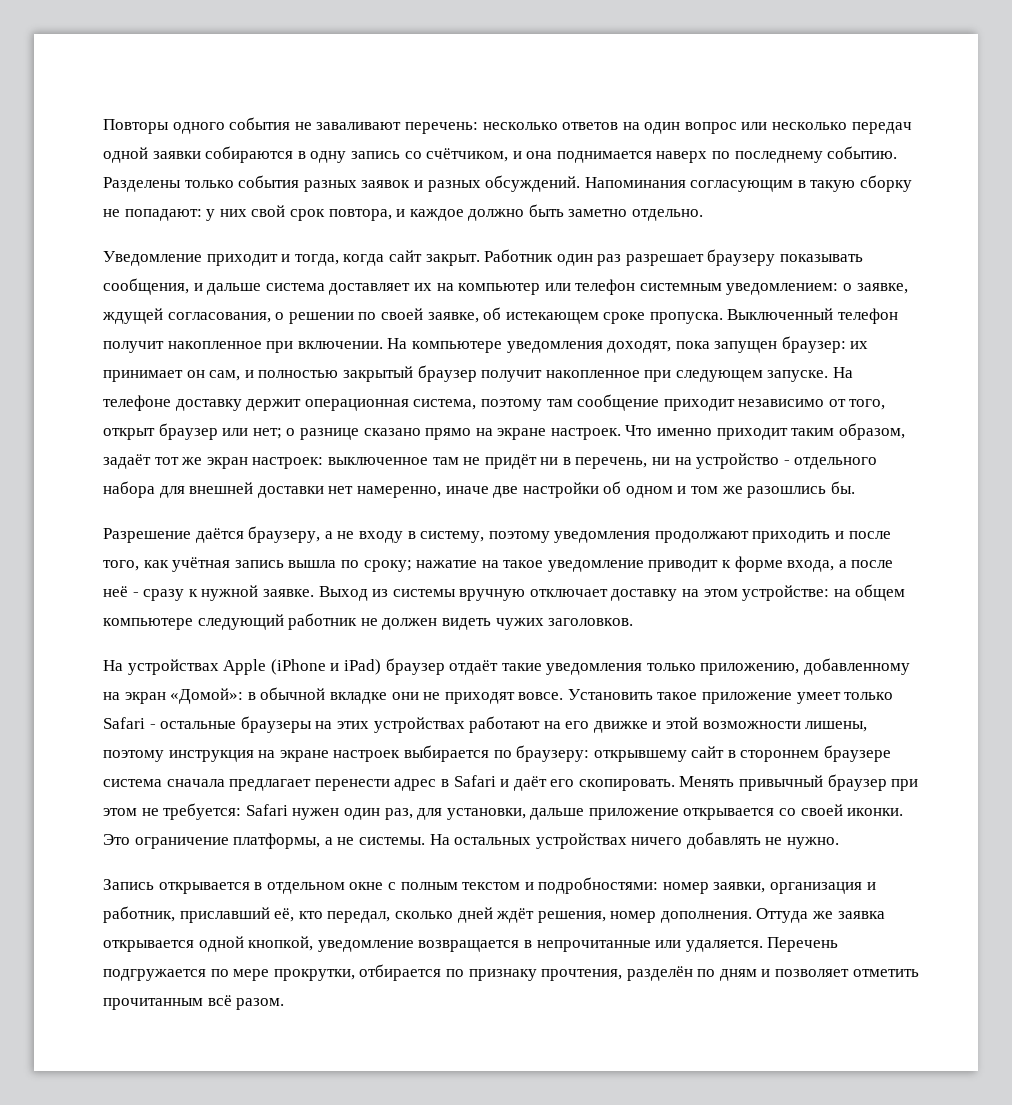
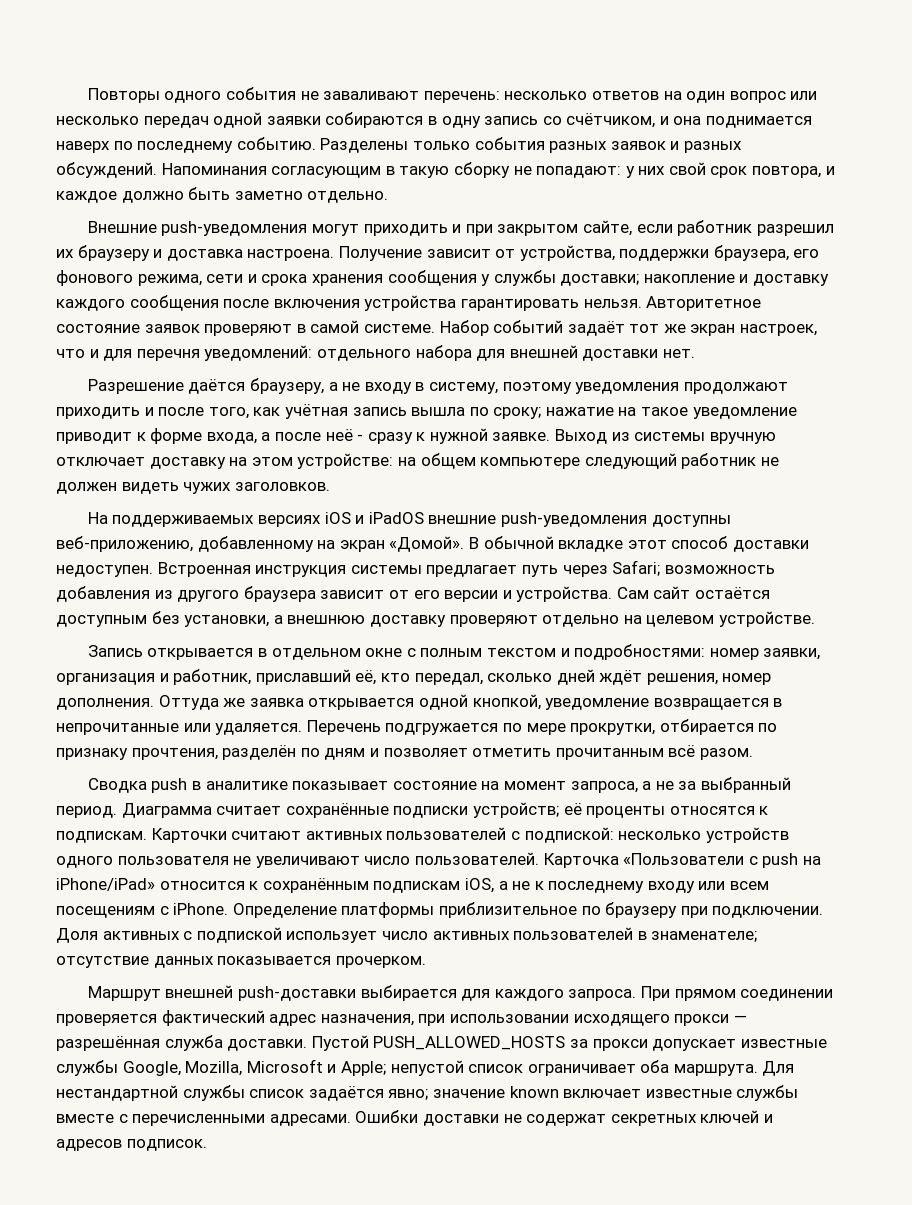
[103,249,864,266] [103,278,908,295] [102,307,899,324] [103,336,869,353] [103,365,854,382] [103,394,886,411] [103,423,905,440] [103,453,790,469] Уведомление приходит и тогда, когда сайт закрыт. Работник один раз разрешает браузеру показывать сообщения, и дальше система доставляет их на компьютер или телефон системным уведомлением: о заявке, ждущей согласования, о решении по своей заявке, об истекающем сроке пропуска. Выключенный телефон получит накопленное при включении. На компьютере уведомления доходят, пока запущен браузер: их принимает он сам, и полностью закрытый браузер получит накопленное при следующем запуске. На телефоне доставку держит операционная система, поэтому там сообщение приходит независимо от того, открыт браузер или нет; о разнице сказано прямо на экране настроек. Что именно приходит таким образом, задаёт тот же экран настроек: выключенное там не придёт ни в перечень, ни на устройство - -> [87,220,834,236] [56,245,820,261] [56,270,830,286] [56,295,762,311] [56,320,818,336] [56,345,313,361] Внешние push-уведомления могут приходить и при закрытом сайте, если работник разрешил их браузеру и доставка настроена. Получение зависит от устройства, поддержки браузера, его фонового режима, сети и срока хранения сообщения у службы доставки; накопление и доставку каждого сообщения после включения устройства гарантировать нельзя. Авторитетное состояние заявок проверяют в самой системе. Набор событий задаёт тот же экран настроек, что и для перечня уведомлений:
[328,481,855,498] нет намеренно, иначе две настройки об одном и том же разошлись бы. -> [662,349,695,358] нет.
[127,658,911,675] [103,687,894,704] [103,716,868,733] [103,745,892,762] [103,774,919,791] [103,803,904,820] [103,832,840,849] устройствах Apple (iPhone и iPad) браузер отдаёт такие уведомления только приложению, добавленному на экран «Домой»: в обычной вкладке они не приходят вовсе. Установить такое приложение умеет только Safari - остальные браузеры на этих устройствах работают на его движке и этой возможности лишены, поэтому инструкция на экране настроек выбирается по браузеру: открывшему сайт в стороннем браузере система сначала предлагает перенести адрес в Safari и даёт его скопировать. Менять привычный браузер при этом не требуется: Safari нужен один раз, для установки, дальше приложение открывается со своей иконки. Это ограничение платформы, а не системы. На остальных устройствах ничего добавлять не нужно. -> [112,512,731,527] [56,536,809,552] [56,560,775,577] [56,586,771,602] [56,611,815,627] поддерживаемых версиях iOS и iPadOS внешние push-уведомления доступны веб-приложению, добавленному на экран «Домой». В обычной вкладке этот способ доставки недоступен. Встроенная инструкция системы предлагает путь через Safari; возможность добавления из другого браузера зависит от его версии и устройства. Сам сайт остаётся доступным без установки, а внешнюю доставку проверяют отдельно на целевом устройстве.
(285, 1004) none -> [87,777,791,793] [56,802,769,818] [56,827,789,843] [56,852,821,868] [56,878,770,893] [56,902,824,918] [56,927,758,943] [56,956,426,968] [87,985,834,1001] [56,1010,747,1026] [56,1035,827,1051] [56,1059,795,1076] [56,1085,799,1101] [56,1110,773,1126] [56,1139,207,1151] // Сводка push в аналитике показывает состояние на момент запроса, а не за выбранный период. Диаграмма считает сохранённые подписки устройств; её проценты относятся к подпискам. Карточки считают активных пользователей с подпиской: несколько устройств одного пользователя не увеличивают число пользователей. Карточка «Пользователи с push на iPhone/iPad» относится к сохранённым подпискам iOS, а не к последнему входу или всем посещениям с iPhone. Определение платформы приблизительное по браузеру при подключении. Доля активных с подпиской использует число активных пользователей в знаменателе; отсутствие данных показывается прочерком. // Маршрут внешней push-доставки выбирается для каждого запроса. При прямом соединении проверяется фактический адрес назначения, при использовании исходящего прокси — разрешённая служба доставки. Пустой PUSH_ALLOWED_HOSTS за прокси допускает известные службы Google, Mozilla, Microsoft и Apple; непустой список ограничивает оба маршрута. Для нестандартной службы список задаётся явно; значение known включает известные службы вместе с перечисленными адресами. Ошибки доставки не содержат секретных ключей и адресов подписок.

